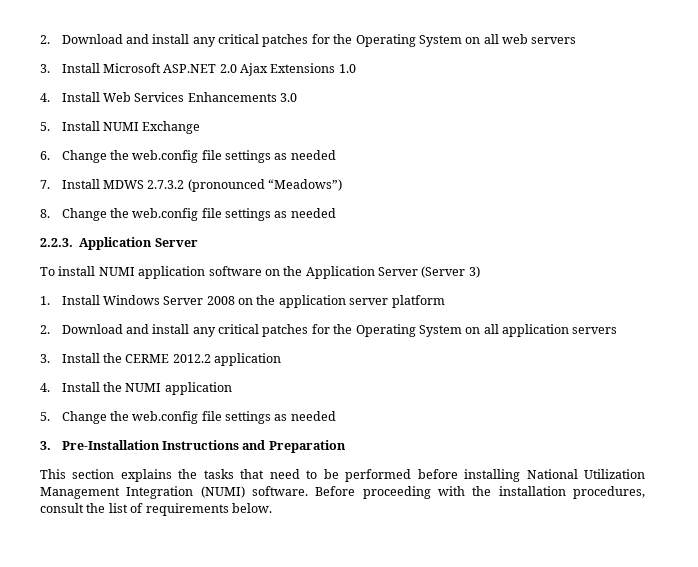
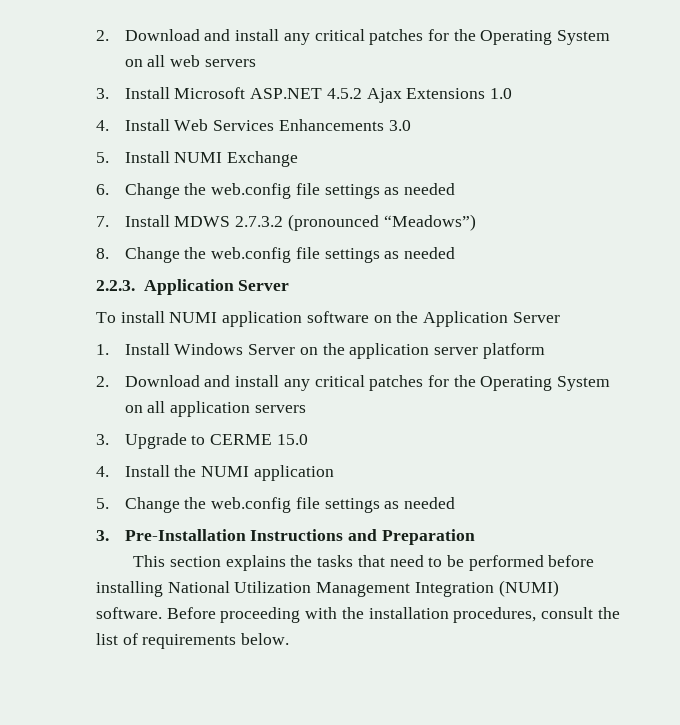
[219,64,237,73] 2.0 -> [326,88,362,99] 4.5.2
[421,266,480,278] (Server 3) -> (560, 317) none
[206,296,235,305] 2008 -> (296, 349) none
[61,353,282,366] Install the CERME 2012.2 application -> [124,433,308,449] Upgrade to CERME 15.0

